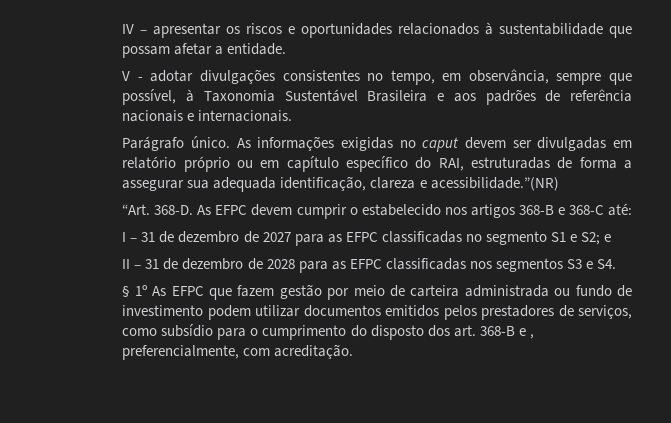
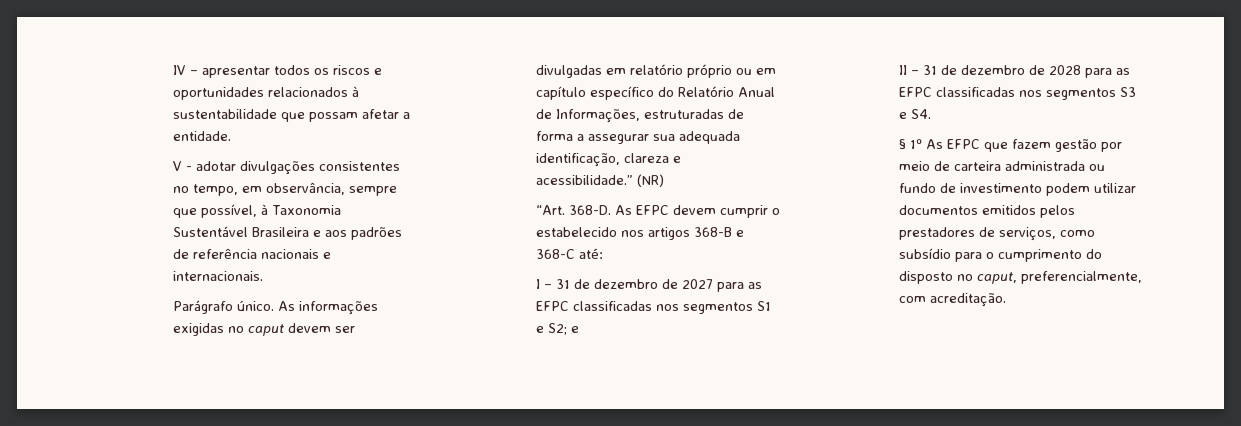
(222, 30) none -> [274,65,311,75] todos
[438,158,464,171] RAI, -> [678,86,776,97] [536,109,641,123] Relatório Anual de Informações,
[430,177,559,191] acessibilidade.”(NR) -> [536,174,665,187] acessibilidade.” (NR)
[465,231,547,245] no segmento -> [656,302,754,314] nos segmentos
[427,325,534,339] dos art. 368-B e , -> [957,272,1018,284] no caput,

